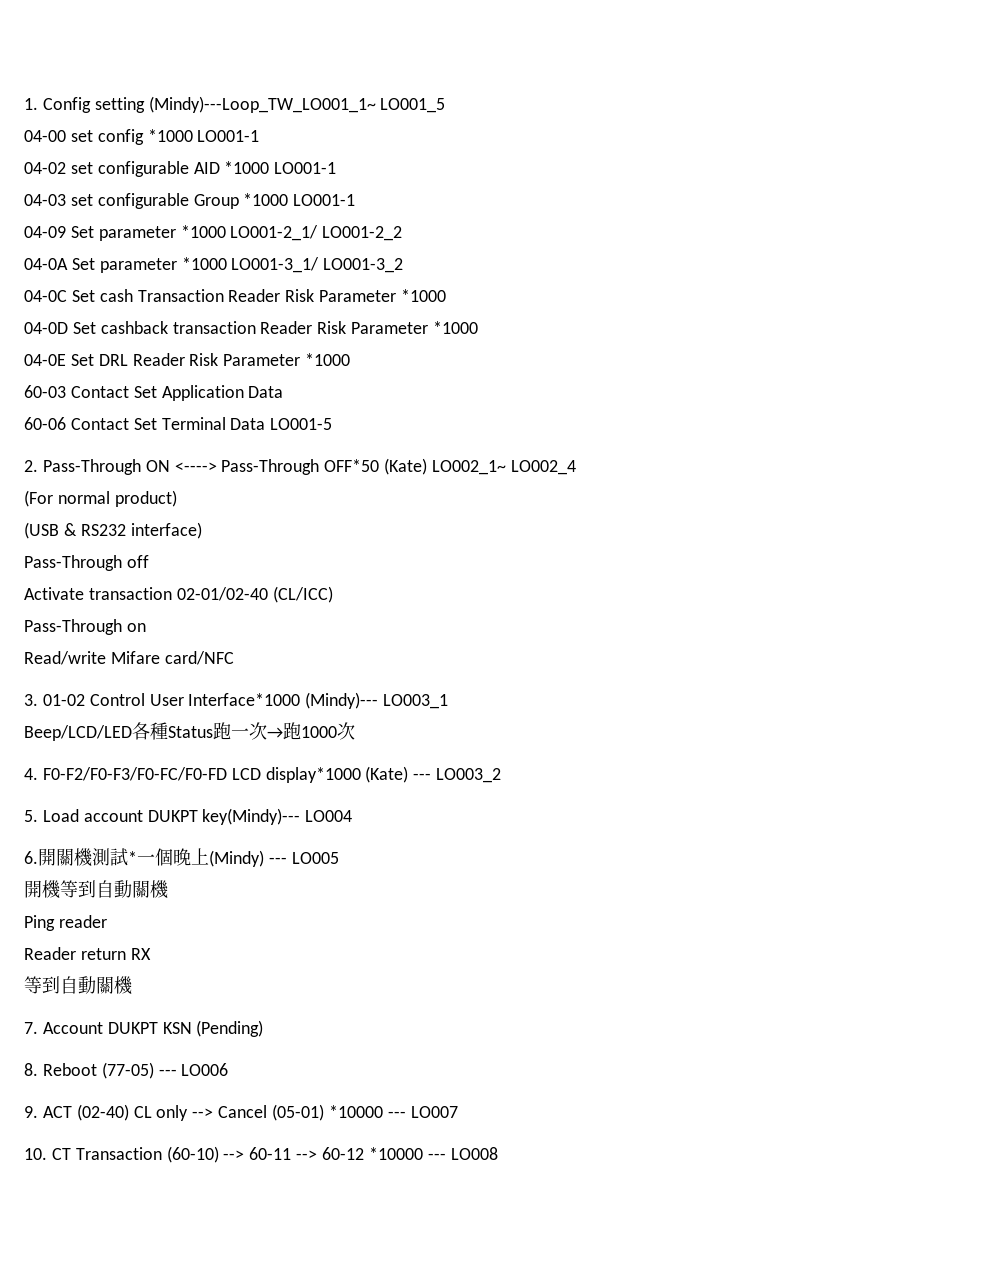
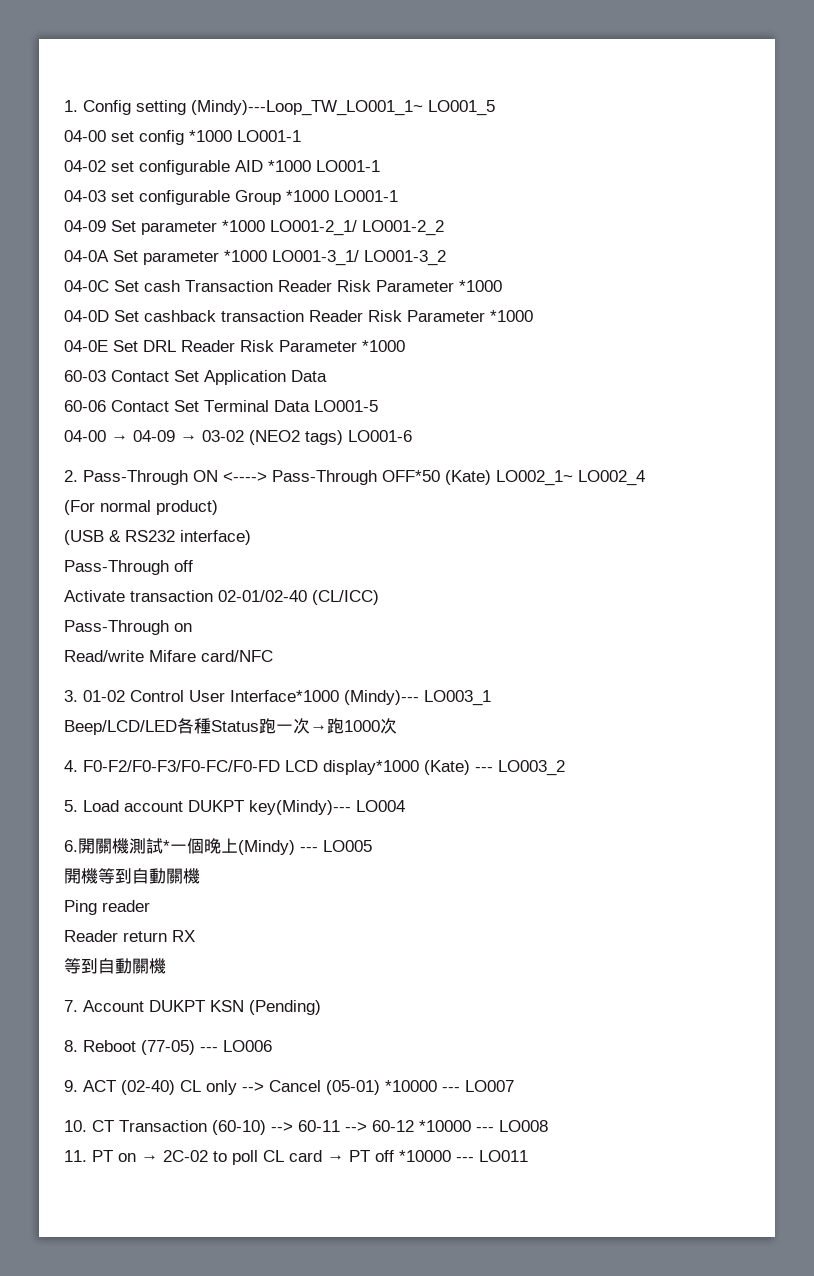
(333, 424) none -> [64,430,412,445] // 04-00 → 04-09 → 03-02 (NEO2 tags) LO001-6
(498, 1153) none -> [64,1150,528,1165] // 11. PT on → 2C-02 to poll CL card → PT off *10000 --- LO011

